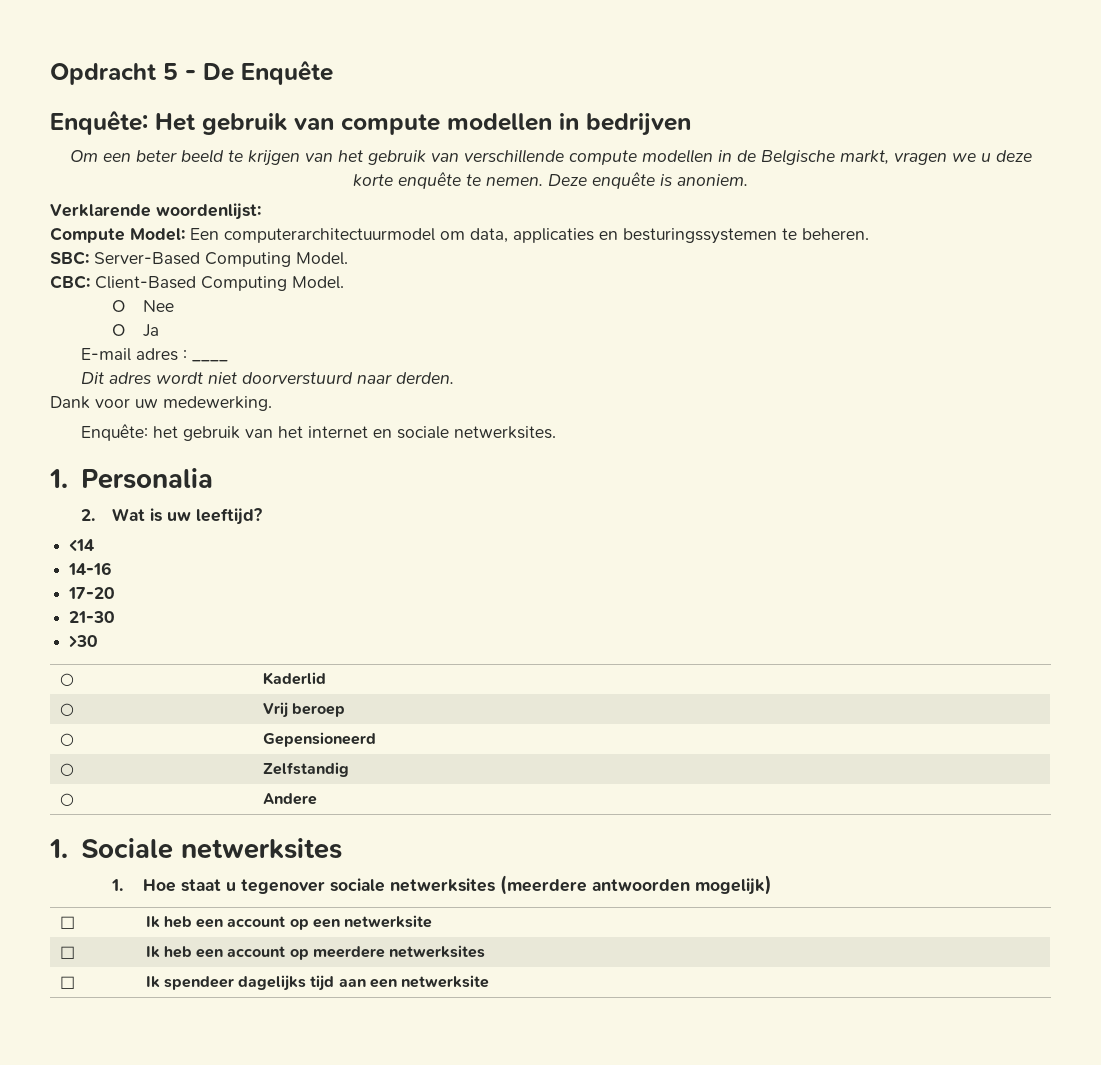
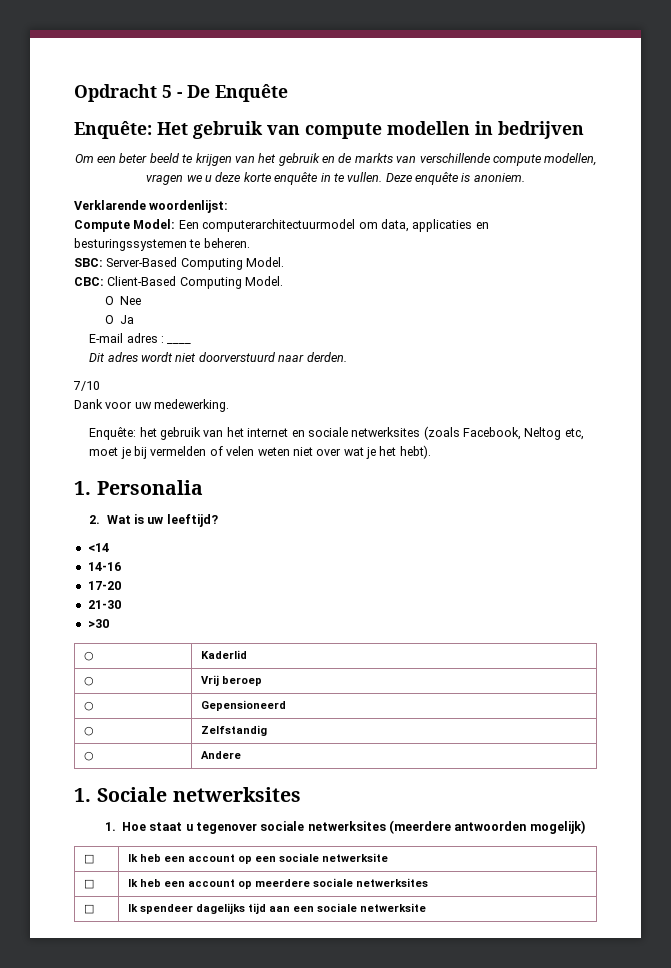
[430,149,889,165] van verschillende compute modellen in de Belgische markt, -> [322,153,597,166] en de markts van verschillende compute modellen,
[466,174,543,186] te nemen. -> [320,172,383,182] in te vullen.
(455, 378) none -> [73,381,100,391] // 7/10
[454,426,557,439] netwerksites. -> [351,426,584,440] [89,445,431,459] netwerksites (zoals Facebook, Neltog etc, moet je bij vermelden of velen weten niet over wat je het hebt).
(341, 923) none -> [278,853,319,862] sociale
(386, 952) none -> [312,878,353,887] sociale
(398, 983) none -> [316,903,357,912] sociale

